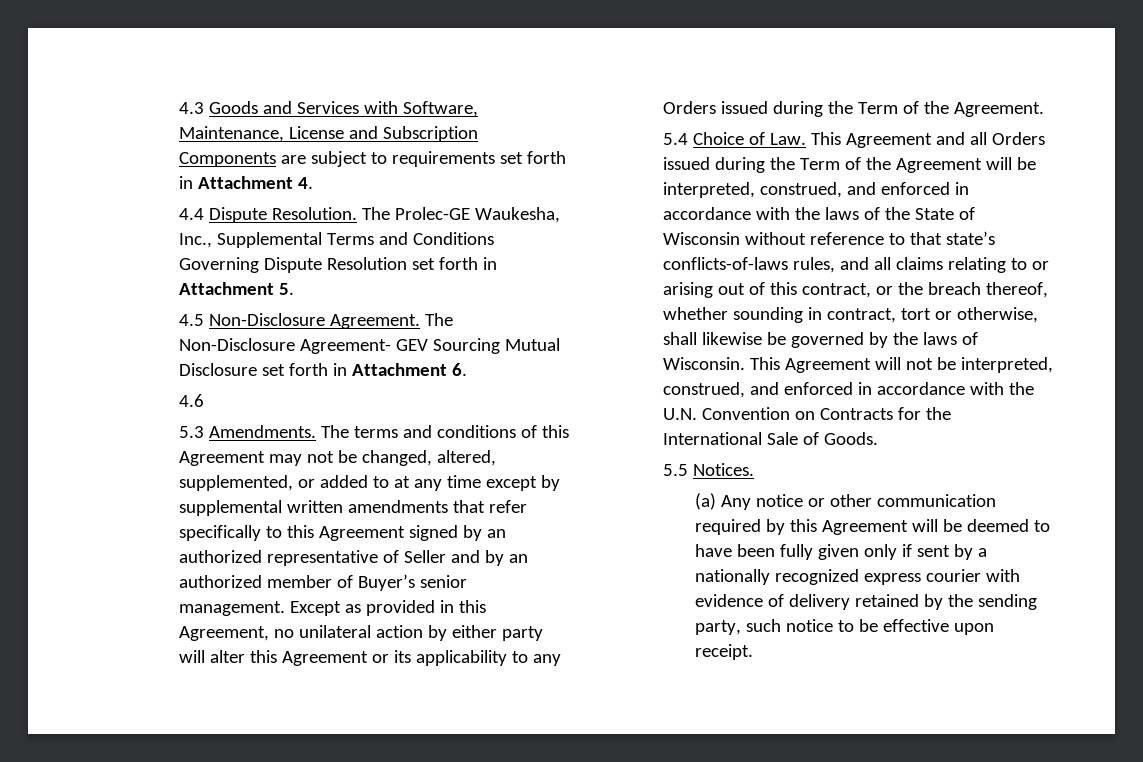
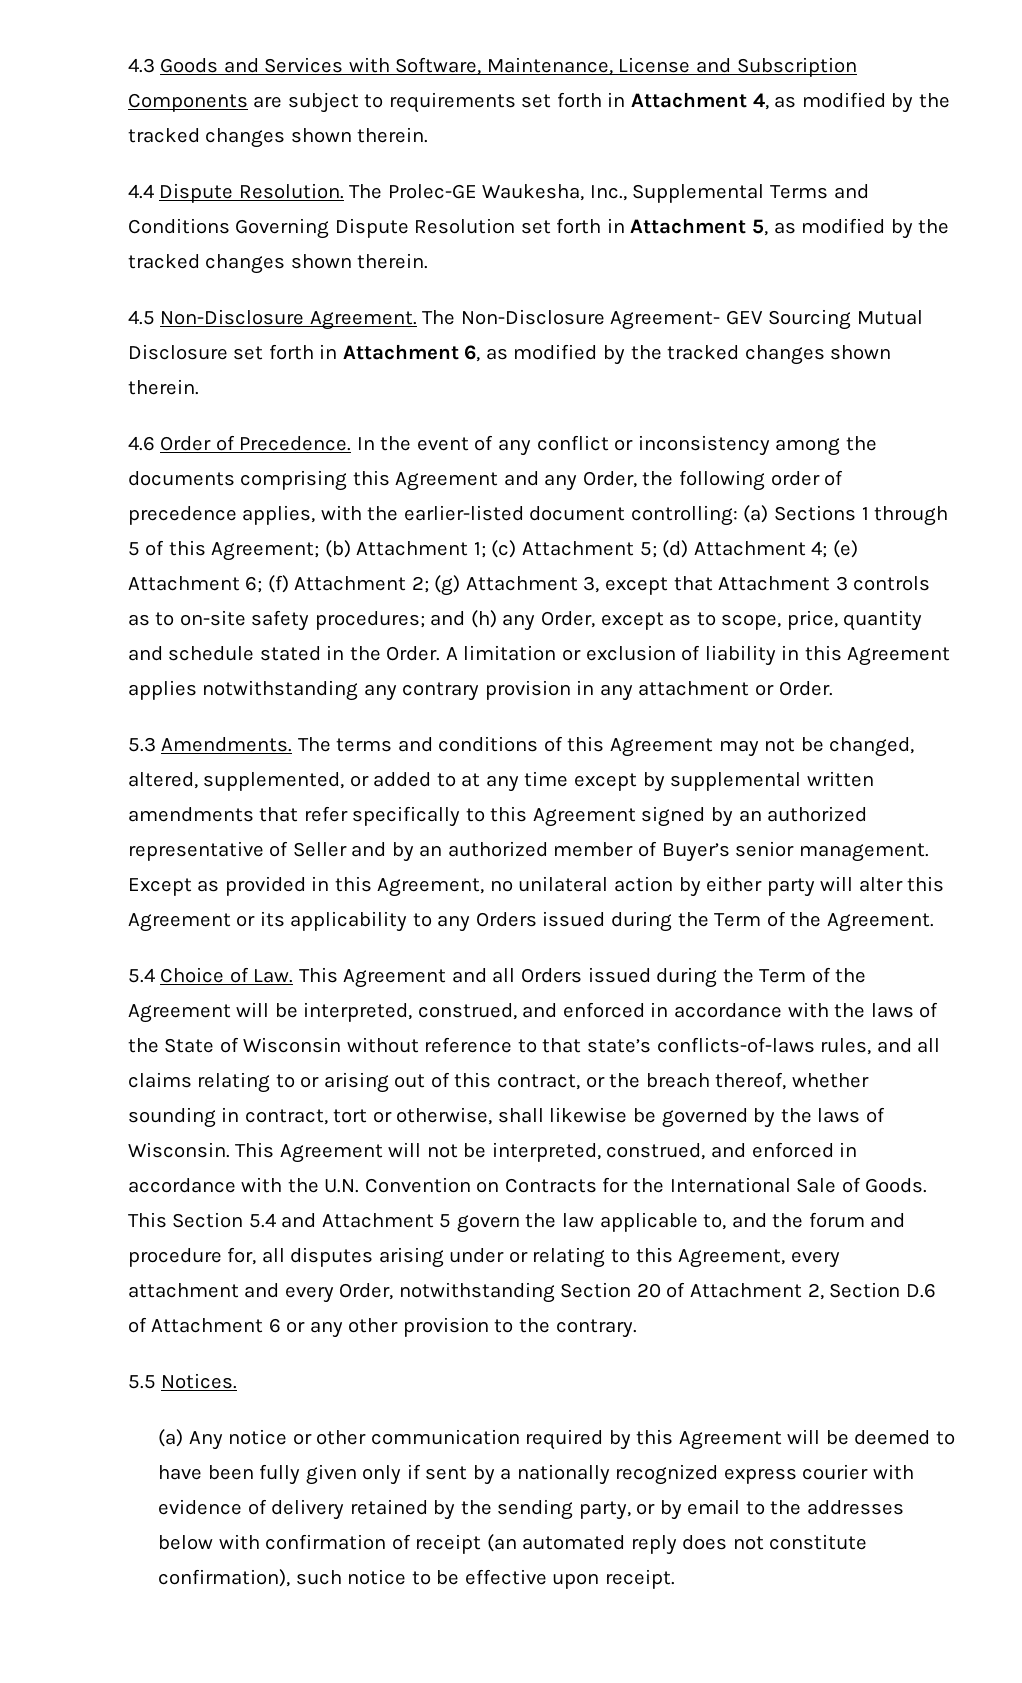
[298,177,314,189] 4. -> [752,92,950,113] [127,127,429,148] 4, as modified by the tracked changes shown therein.
[279,283,295,295] 5. -> [751,218,950,239] [127,253,429,274] 5, as modified by the tracked changes shown therein.
[452,363,468,376] [179,394,205,407] 6. // 4.6 -> [464,344,892,365] [127,379,199,395] [127,435,877,456] [127,470,844,491] [127,505,949,526] [127,540,858,561] [127,575,931,596] [127,610,923,631] [127,645,951,666] [127,680,833,701] 6, as modified by the tracked changes shown therein. // 4.6 Order of Precedence. In the event of any conflict or inconsistency among the documents comprising this Agreement and any Order, the following order of precedence applies, with the earlier-listed document controlling: (a) Sections 1 through 5 of this Agreement; (b) Attachment 1; (c) Attachment 5; (d) Attachment 4; (e) Attachment 6; (f) Attachment 2; (g) Attachment 3, except that Attachment 3 controls as to on-site safety procedures; and (h) any Order, except as to scope, price, quantity and schedule stated in the Order. A limitation or exclusion of liability in this Agreement applies notwithstanding any contrary provision in any attachment or Order.
(879, 438) none -> [127,1212,906,1233] [127,1247,840,1268] [127,1282,936,1303] [127,1317,637,1338] This Section 5.4 and Attachment 5 govern the law applicable to, and the forum and procedure for, all disputes arising under or relating to this Agreement, every attachment and every Order, notwithstanding Section 20 of Attachment 2, Section D.6 of Attachment 6 or any other provision to the contrary.
(741, 627) none -> [636,1499,904,1520] [158,1534,868,1555] [158,1569,291,1587] or by email to the addresses below with confirmation of receipt (an automated reply does not constitute confirmation),

